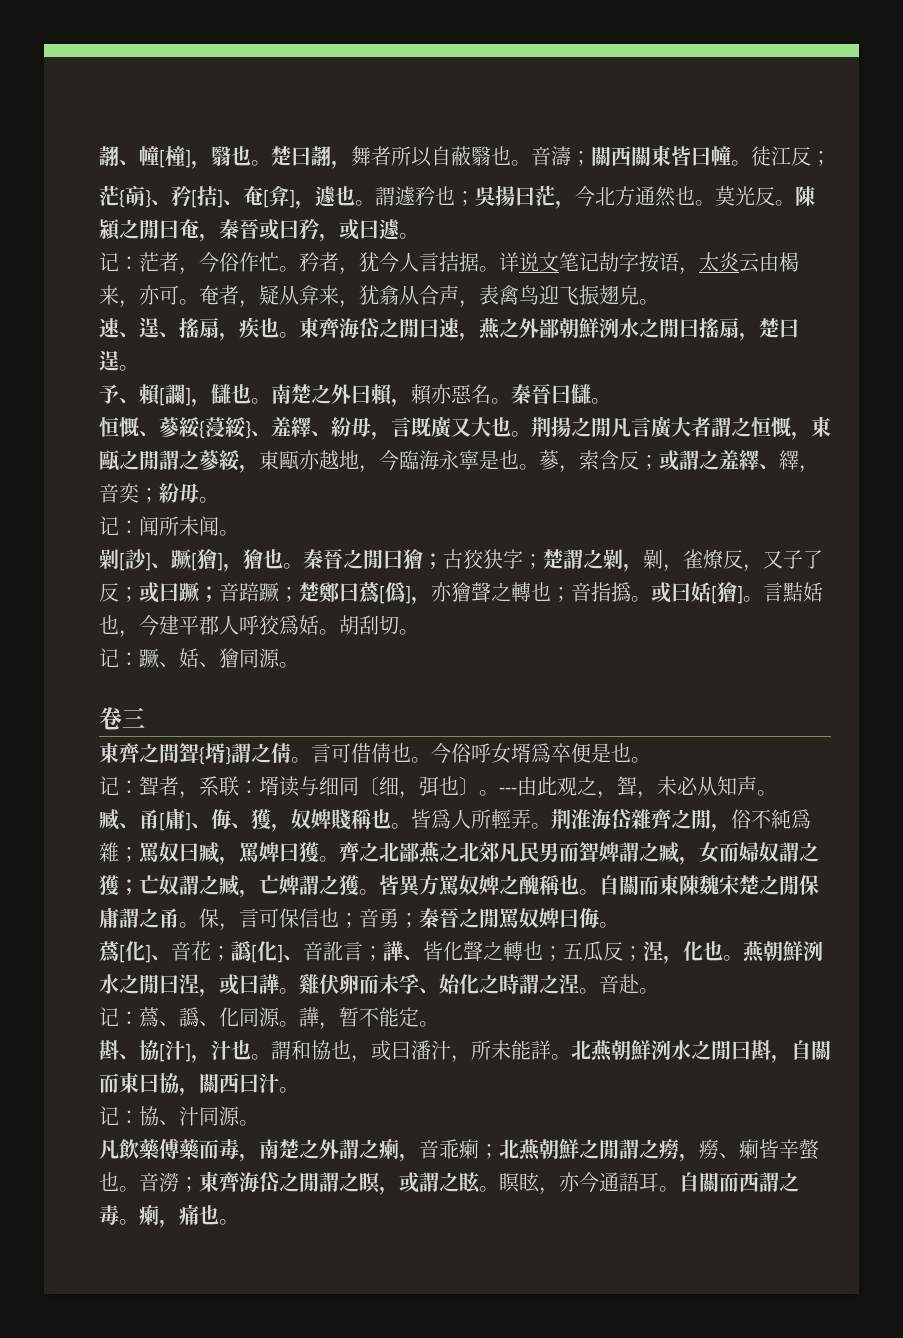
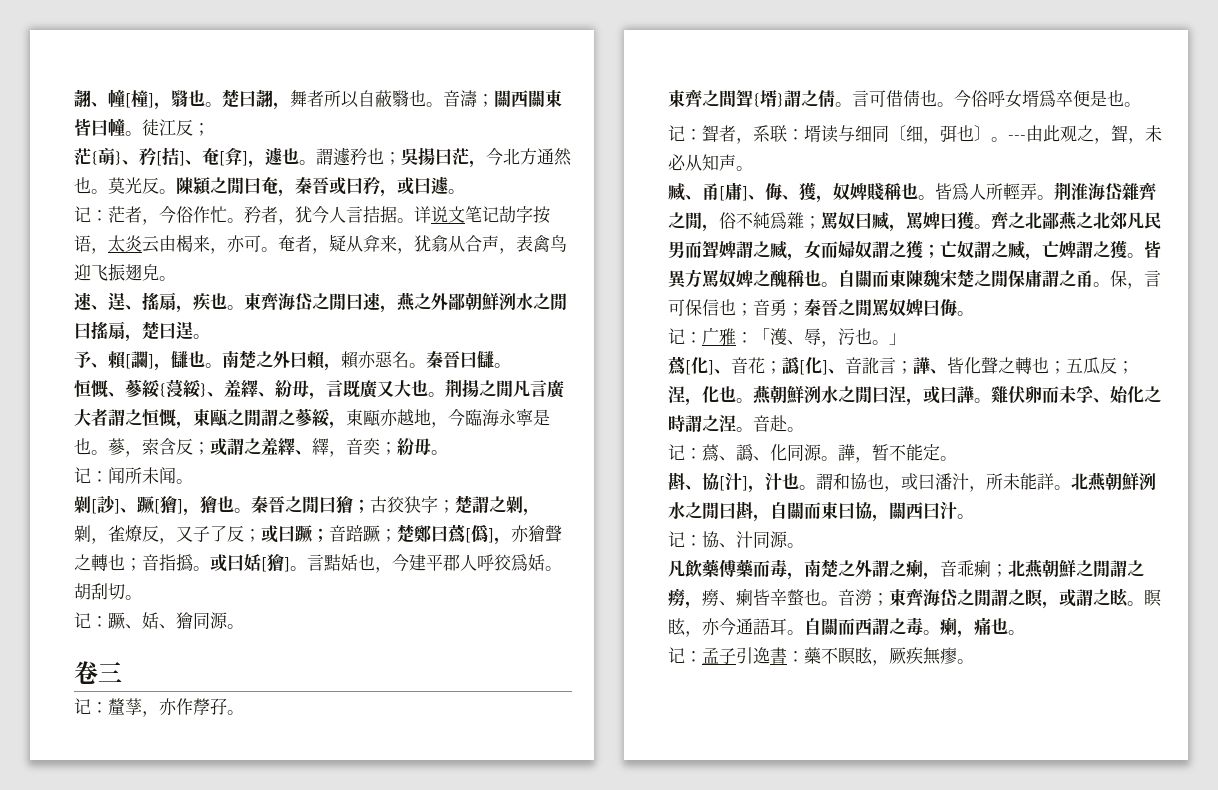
(145, 717) none -> [74,698,244,717] // 记：釐孶，亦作孷孖。
(619, 925) none -> [668,327,906,347] // 记：广雅：「濩、辱，污也。」
(239, 1222) none -> [668,647,974,666] // 记：孟子引逸書：藥不瞑眩，厥疾無瘳。

